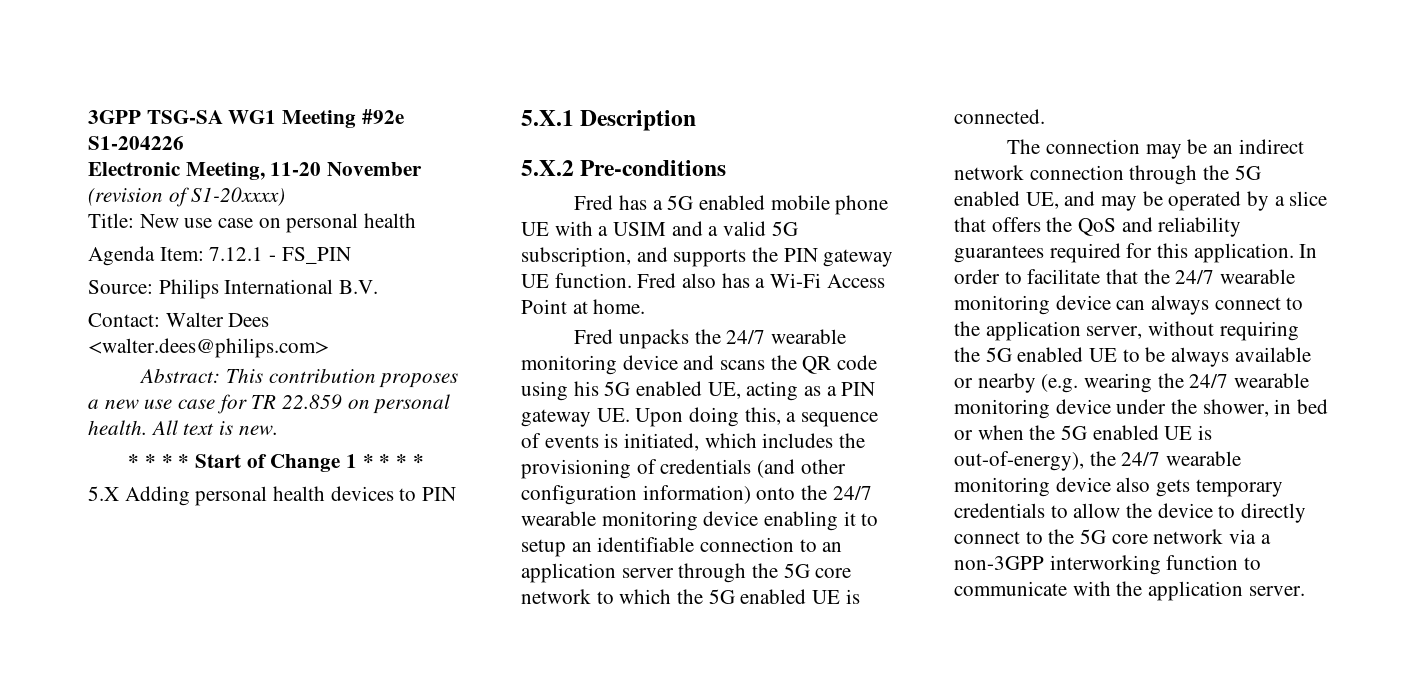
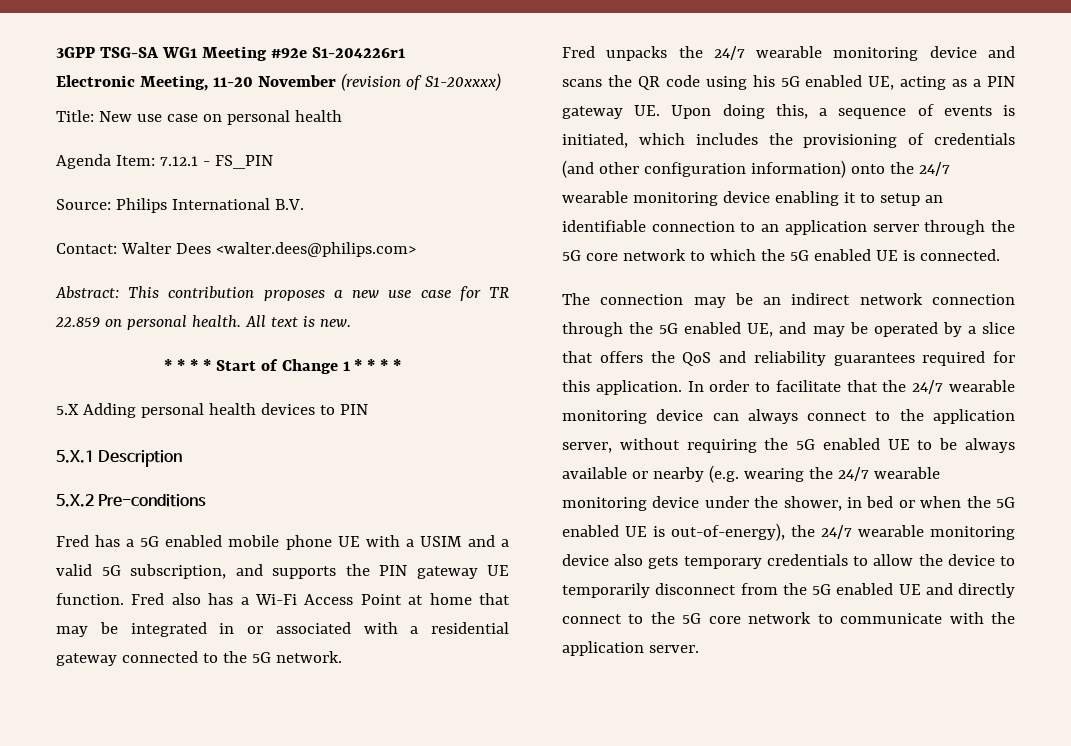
[88,136,184,150] S1-204226 -> [311,47,405,58] S1-204226r1
[593,299,646,314] home. -> [429,593,510,605] [56,622,509,637] [56,651,342,666] home that may be integrated in or associated with a residential gateway connected to the 5G network.
(1236, 511) none -> [562,583,953,598] temporarily disconnect from the 5G enabled UE and
[1229,529,1271,544] [954,555,1239,575] via a non-3GPP interworking function -> (812, 618) none

